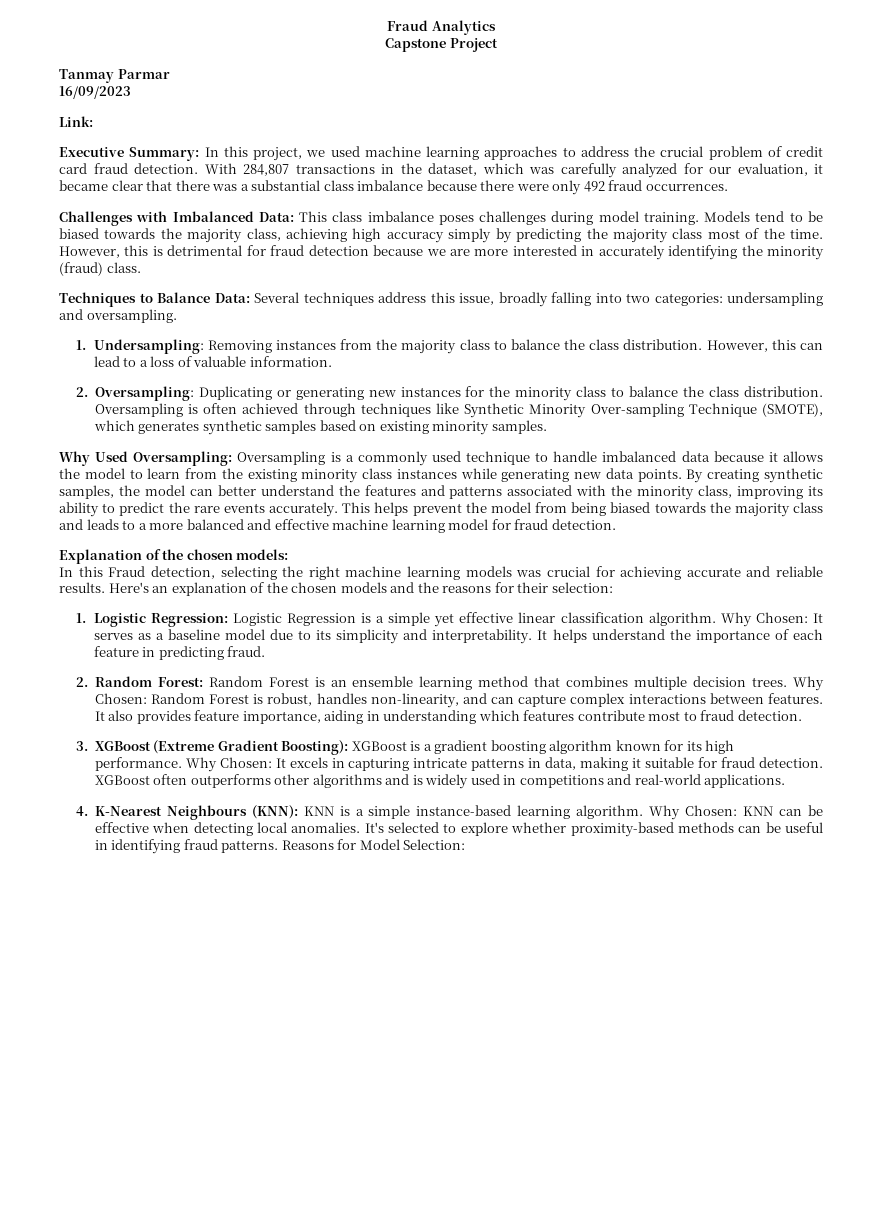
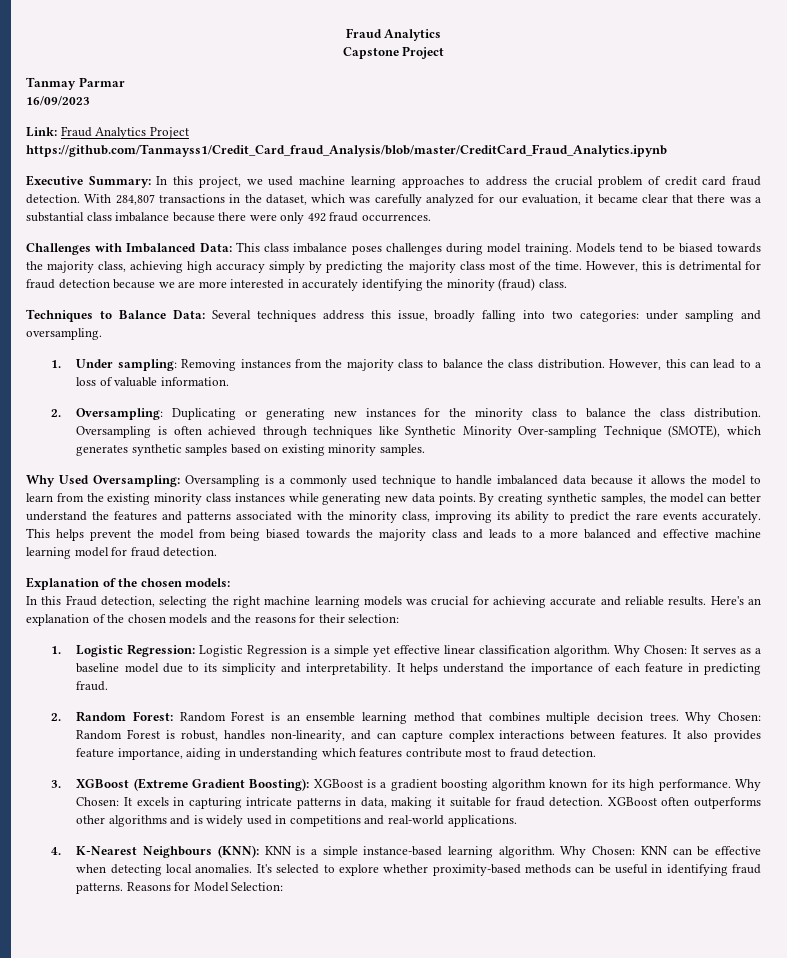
(93, 121) none -> [60,126,189,139] [26,144,667,157] Fraud Analytics Project https://github.com/Tanmayss1/Credit_Card_fraud_Analysis/blob/master/CreditCard_Fraud_Analytics.ipynb
[727,292,823,306] undersampling -> [646,310,735,322] under sampling
[93,339,204,354] Undersampling: -> [76,359,177,371] Under sampling:

